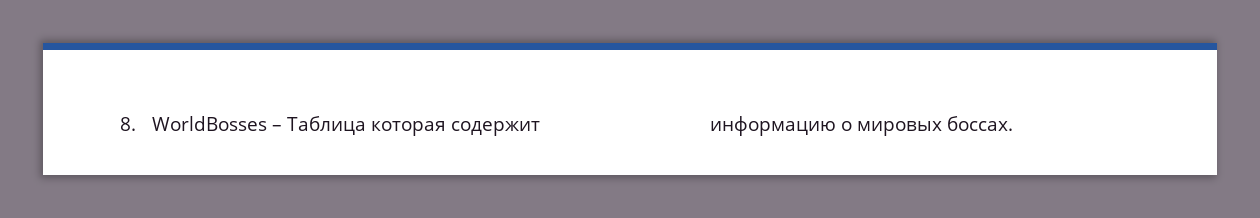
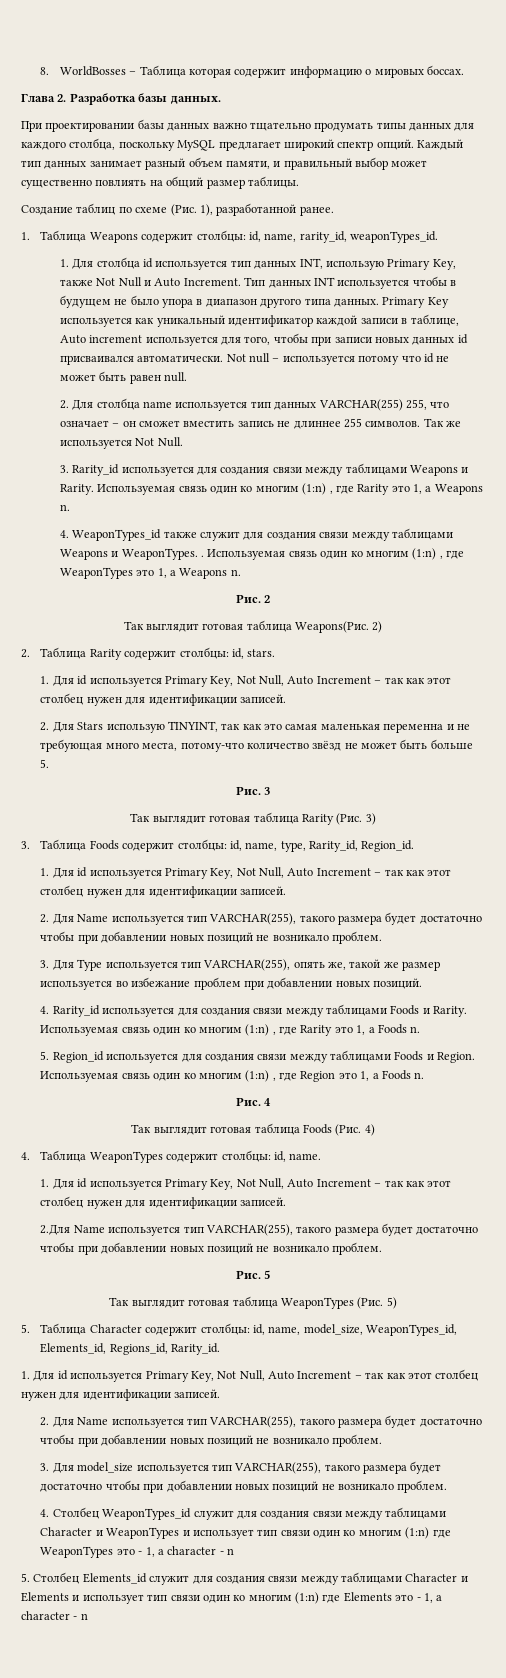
(1013, 123) none -> [21,93,221,105] [21,119,475,132] [21,138,463,151] [21,157,428,170] [21,176,299,189] [21,203,334,216] [21,230,439,243] [59,257,456,270] [59,276,457,289] [59,295,449,308] [59,314,459,327] [59,333,468,346] [59,353,450,365] [59,371,188,384] [59,398,450,411] [59,418,462,429] [59,437,183,449] [59,463,469,476] [59,483,483,495] [59,504,70,511] [59,528,453,541] [59,548,465,560] [59,567,241,579] [235,594,271,603] [123,620,383,633] [21,647,276,660] [40,675,452,687] [40,693,286,706] [40,721,470,733] [40,739,473,752] [40,759,50,768] [235,786,271,795] [130,812,376,825] [21,839,415,852] [40,867,452,879] [40,885,286,898] [40,912,482,925] [40,931,383,944] [40,959,441,971] [40,977,423,990] [40,1004,468,1017] [40,1024,421,1036] [40,1050,476,1063] [40,1070,425,1082] [235,1097,272,1106] [131,1123,375,1136] [21,1150,322,1163] [40,1178,452,1190] [40,1196,286,1209] [40,1223,479,1236] [40,1242,383,1255] [235,1270,271,1279] [109,1296,397,1309] [21,1323,458,1336] [40,1343,221,1355] [21,1369,479,1382] [21,1389,221,1401] [40,1415,482,1428] [40,1434,383,1447] [40,1461,442,1474] [40,1480,448,1493] [40,1507,447,1520] [40,1527,451,1539] [40,1546,235,1558] [21,1572,468,1585] [21,1592,443,1604] [21,1611,88,1620] // Глава 2. Разработка базы данных. // При проектировании базы данных важно тщательно продумать типы данных для каждого столбца, поскольку MySQL предлагает широкий спектр опций. Каждый тип данных занимает разный объем памяти, и правильный выбор может существенно повлиять на общий размер таблицы. // Создание таблиц по схеме (Рис. 1), разработанной ранее. // 1. Таблица Weapons содержит столбцы: id, name, rarity_id, weaponTypes_id. // 1. Для столбца id используется тип данных INT, использую Primary Key, также Not Null и Auto Increment. Тип данных INT используется чтобы в будущем не было упора в диапазон другого типа данных. Primary Key используется как уникальный идентификатор каждой записи в таблице, Auto increment используется для того, чтобы при записи новых данных id присваивался автоматически. Not null – используется потому что id не может быть равен null. // 2. Для столбца name используется тип данных VARCHAR(255) 255, что означает – он сможет вместить запись не длиннее 255 символов. Так же используется Not Null. // 3. Rarity_id используется для создания связи между таблицами Weapons и Rarity. Используемая связь один ко многим (1:n) , где Rarity это 1, a Weapons n. // 4. WeaponTypes_id также служит для создания связи между таблицами Weapons и WeaponTypes. . Используемая связь один ко многим (1:n) , где WeaponTypes это 1, a Weapons n. // Рис. 2 // Так выглядит готовая таблица Weapons(Рис. 2) // 2. Таблица Rarity содержит столбцы: id, stars. // 1. Для id используется Primary Key, Not Null, Auto Increment – так как этот столбец нужен для идентификации записей. // 2. Для Stars использую TINYINT, так как это самая маленькая переменна и не требующая много места, потому-что количество звёзд не может быть больше 5. // Рис. 3 // Так выглядит готовая таблица Rarity (Рис. 3) // 3. Таблица Foods содержит столбцы: id, name, type, Rarity_id, Region_id. // 1. Для id используется Primary Key, Not Null, Auto Increment – так как этот столбец нужен для идентификации записей. // 2. Для Name используется тип VARCHAR(255), такого размера будет достаточно чтобы при добавлении новых позиций не возникало проблем. // 3. Для Type используется тип VARCHAR(255), опять же, такой же размер используется во избежание проблем при добавлении новых позиций. // 4. Rarity_id используется для создания связи между таблицами Foods и Rarity. Используемая связь один ко многим (1:n) , где Rarity это 1, a Foods n. // 5. Region_id используется для создания связи между таблицами Foods и Region. Используемая связь один ко многим (1:n) , где Region это 1, a Foods n. // Рис. 4 // Так выглядит готовая таблица Foods (Рис. 4) // 4. Таблица WeaponTypes содержит столбцы: id, name. // 1. Для id используется Primary Key, Not Null, Auto Increment – так как этот столбец нужен для идентификации записей. // 2.Для Name используется тип VARCHAR(255), такого размера будет достаточно чтобы при добавлении новых позиций не возникало проблем. // Рис. 5 // Так выглядит готовая таблица WeaponTypes (Рис. 5) // 5. Таблица Character содержит столбцы: id, name, model_size, WeaponTypes_id, Elements_id, Regions_id, Rarity_id. // 1. Для id используется Primary Key, Not Null, Auto Increment – так как этот столбец нужен для идентификации записей. // 2. Для Name используется тип VARCHAR(255), такого размера будет достаточно чтобы при добавлении новых позиций не возникало проблем. // 3. Для model_size используется тип VARCHAR(255), такого размера будет достаточно чтобы при добавлении новых позиций не возникало проблем. // 4. Столбец WeaponTypes_id служит для создания связи между таблицами Character и WeaponTypes и использует тип связи один ко многим (1:n) где WeaponTypes это - 1, a character - n // 5. Столбец Elements_id служит для создания связи между таблицами Character и Elements и использует тип связи один ко многим (1:n) где Elements это - 1, a character - n

